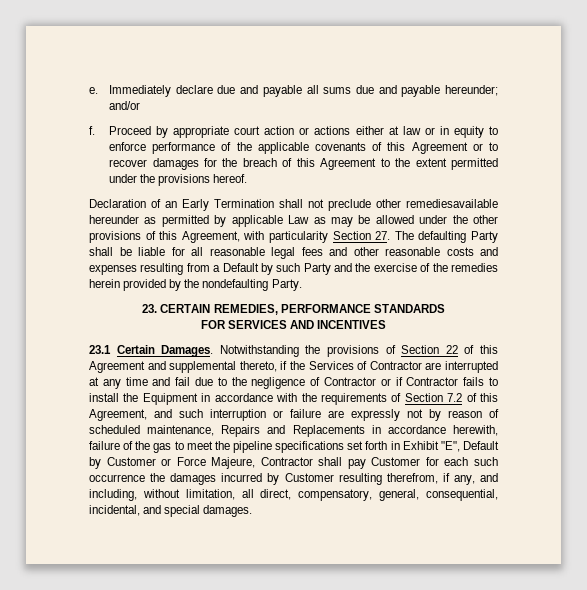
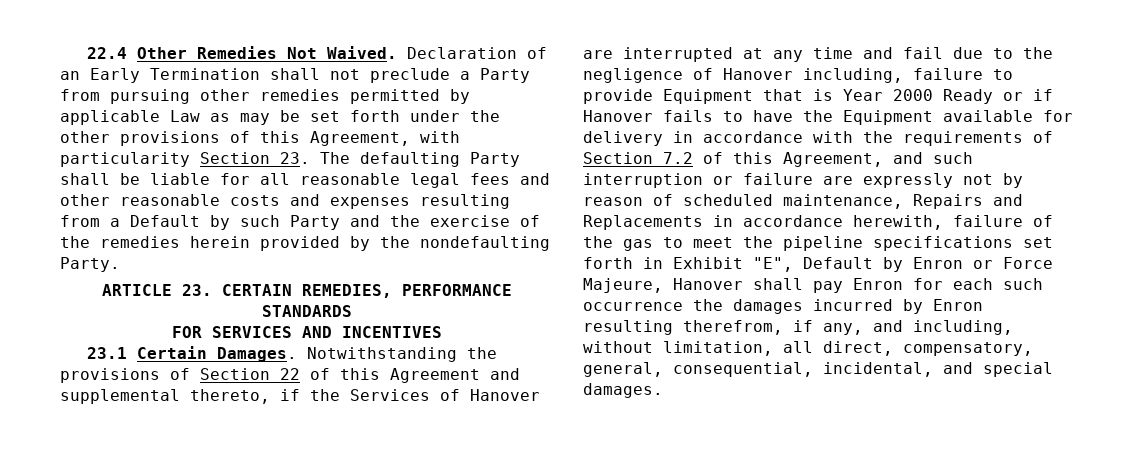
[89,85,498,97] [109,101,141,110] [89,126,499,138] [109,142,498,154] [109,158,498,170] [109,174,248,186] e. Immediately declare due and payable all sums due and payable hereunder; and/or // f. Proceed by appropriate court action or actions either at law or in equity to enforce performance of the applicable covenants of this Agreement or to recover damages for the breach of this Agreement to the extent permitted under the provisions hereof. // -> [86,46,397,59] 22.4 Other Remedies Not Waived.
[376,199,498,208] [89,215,157,224] other remediesavailable hereunder as -> [460,68,530,83] [60,89,340,104] a Party from pursuing other remedies
[375,215,414,224] allowed -> [310,110,400,122] set forth
[375,231,391,240] 27. -> [280,152,310,164] 23.
(302, 285) none -> [102,284,172,296] ARTICLE
[369,361,422,370] Contractor -> [470,389,540,401] Hanover
[324,377,376,386] Contractor -> [723,68,1013,83] [583,89,993,104] Hanover including, failure to provide Equipment that is Year 2000 Ready
[406,377,459,386] Contractor -> [583,110,653,122] Hanover
[89,393,119,402] install -> [753,110,793,122] have
(198, 399) none -> [943,110,1073,122] [583,131,663,146] available for delivery
[106,457,156,466] Customer -> [913,257,963,269] Enron
[260,457,313,466] Contractor -> [673,278,743,290] Hanover
[371,457,421,466] Customer -> [853,278,903,290] Enron
[284,473,334,482] Customer -> [933,299,983,311] Enron

